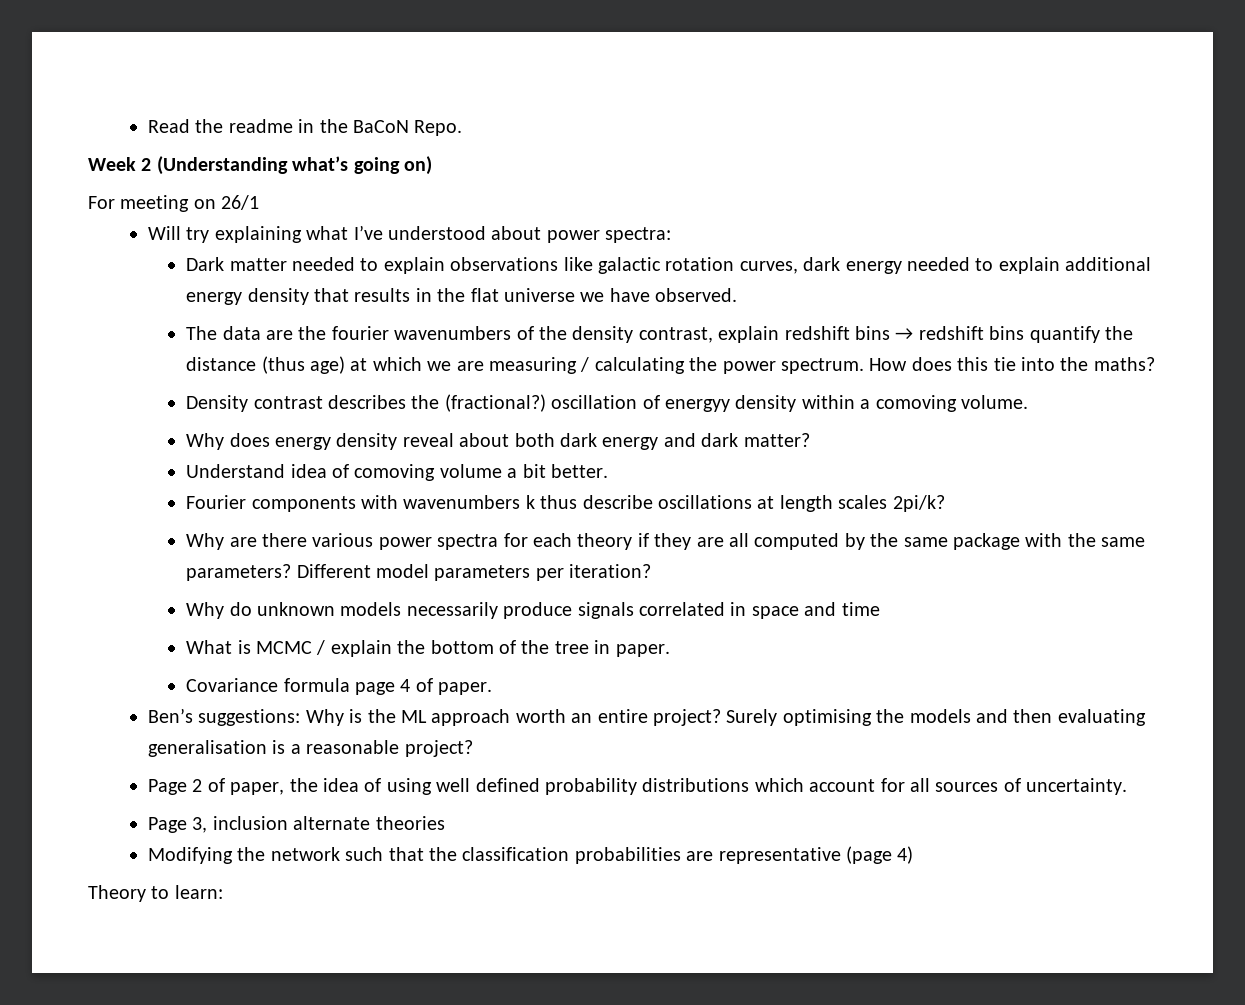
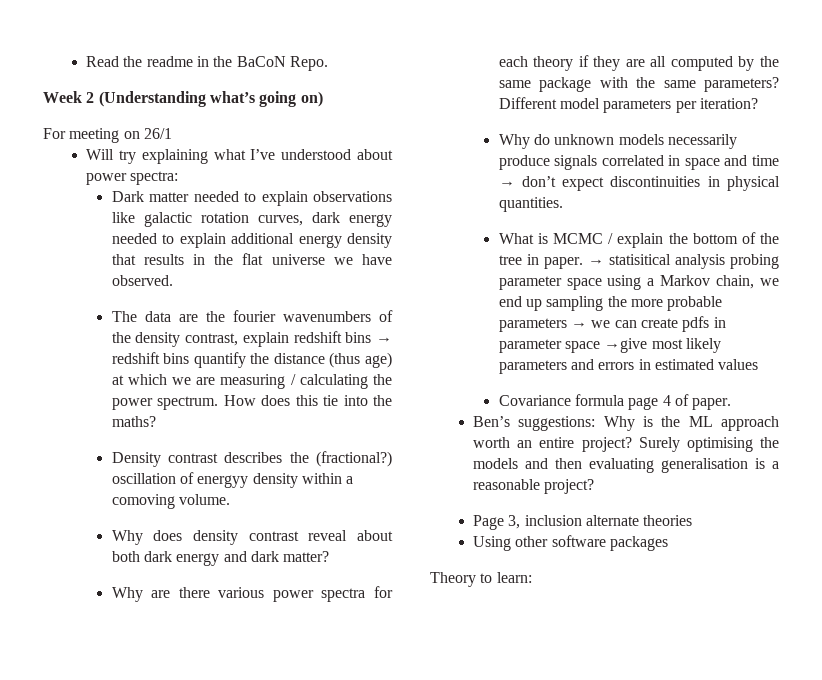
[274,433,398,450] energy density -> [193,530,299,545] density contrast
[186,464,608,481] [186,495,945,512] // Understand idea of comoving volume a bit better. // Fourier components with wavenumbers k thus describe oscillations at length scales 2pi/k? -> (330, 556) none
(880, 609) none -> [498,176,780,191] [498,197,563,212] → don’t expect discontinuities in physical quantities.
(670, 650) none -> [587,254,779,269] [498,275,779,290] [498,296,723,311] [498,316,726,332] [498,338,722,353] [498,359,759,374] → statisitical analysis probing parameter space using a Markov chain, we end up sampling the more probable parameters → we can create pdfs in parameter space →give most likely parameters and errors in estimated values
[148,778,1128,795] // Page 2 of paper, the idea of using well defined probability distributions which account for all sources of uncertainty. -> (595, 486) none
[148,846,914,864] Modifying the network such that the classification probabilities are representative (page 4) -> [473,535,669,551] Using other software packages

